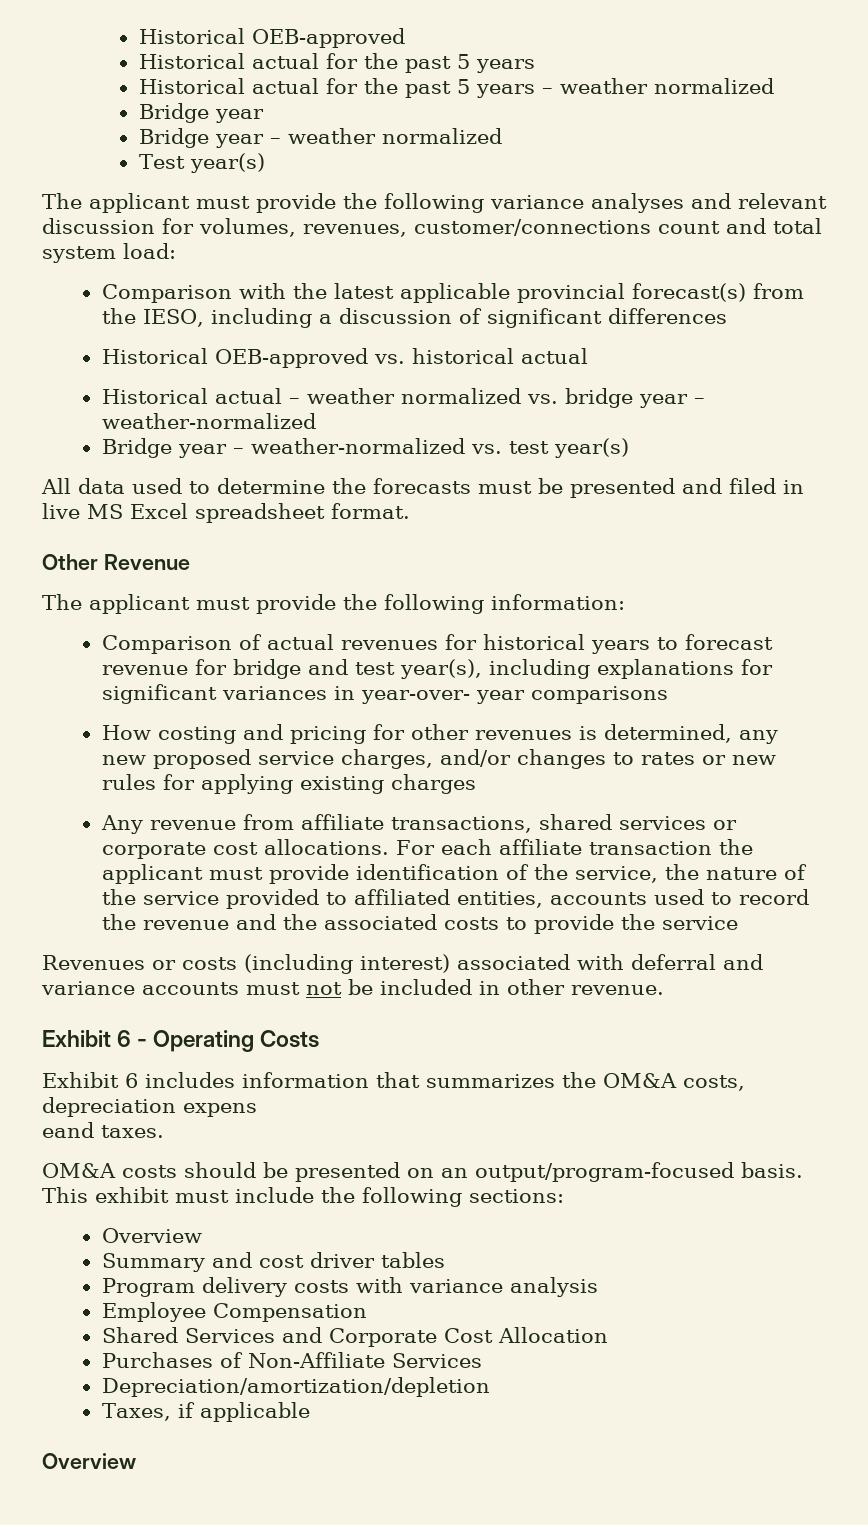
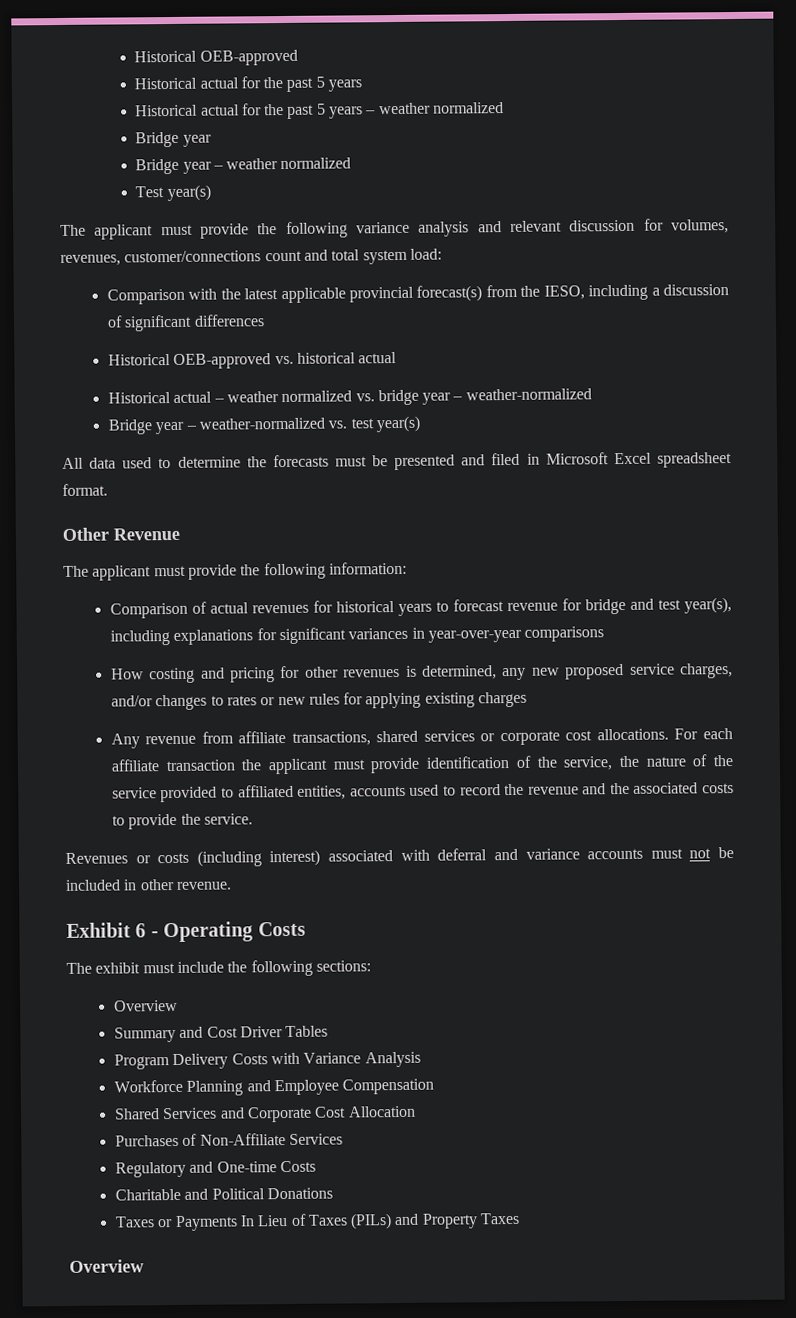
[591,193,684,213] analyses -> [418,221,470,237] analysis
[42,503,123,519] live MS -> [545,452,609,465] Microsoft
[360,690,525,704] year-over- year -> [427,629,522,643] year-over-year
[661,916,738,930] service -> [203,813,253,825] service.
[42,1072,745,1091] [42,1097,257,1117] [42,1122,164,1138] [42,1162,803,1182] [42,1187,88,1203] Exhibit 6 includes information that summarizes the OM&A costs, depreciation expens // eand taxes. // OM&A costs should be presented on an output/program-focused basis. This -> [66,962,92,974] The
[258,1252,445,1268] [101,1277,598,1297] cost driver tables // Program delivery costs with variance analysis // -> [206,1025,329,1038] [113,1051,421,1070] [113,1079,271,1096] Cost Driver Tables // Program Delivery Costs with Variance Analysis // Workforce Planning and
[101,1377,490,1397] [101,1402,310,1422] Depreciation/amortization/depletion // Taxes, if applicable -> [114,1160,316,1178] [114,1187,333,1201] [114,1212,521,1232] Regulatory and One-time Costs // Charitable and Political Donations // Taxes or Payments In Lieu of Taxes (PILs) and Property Taxes

